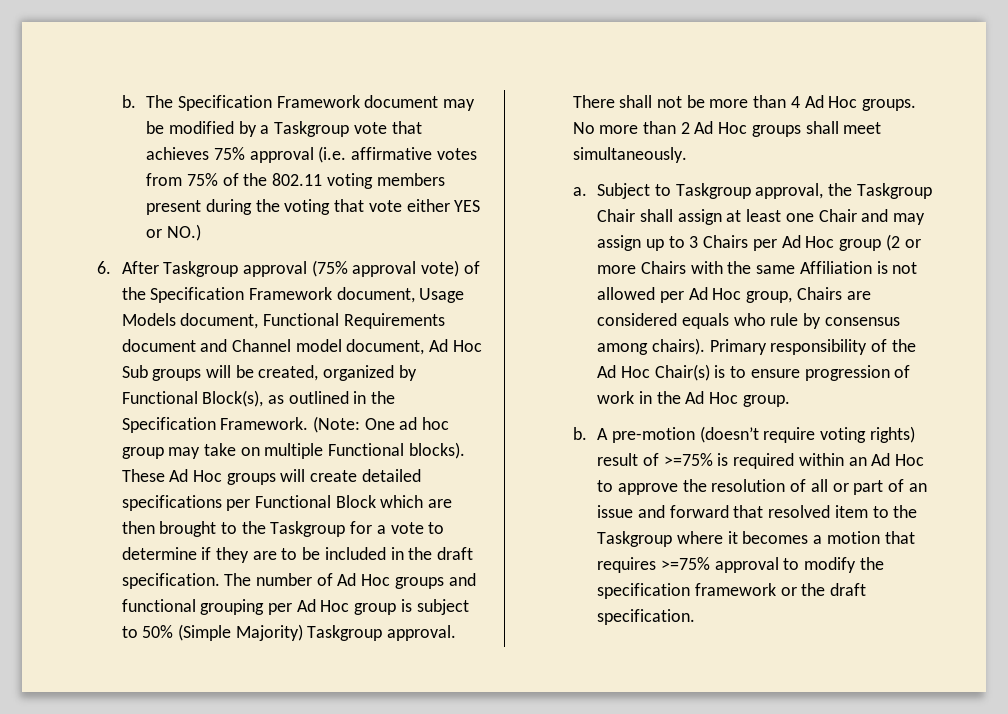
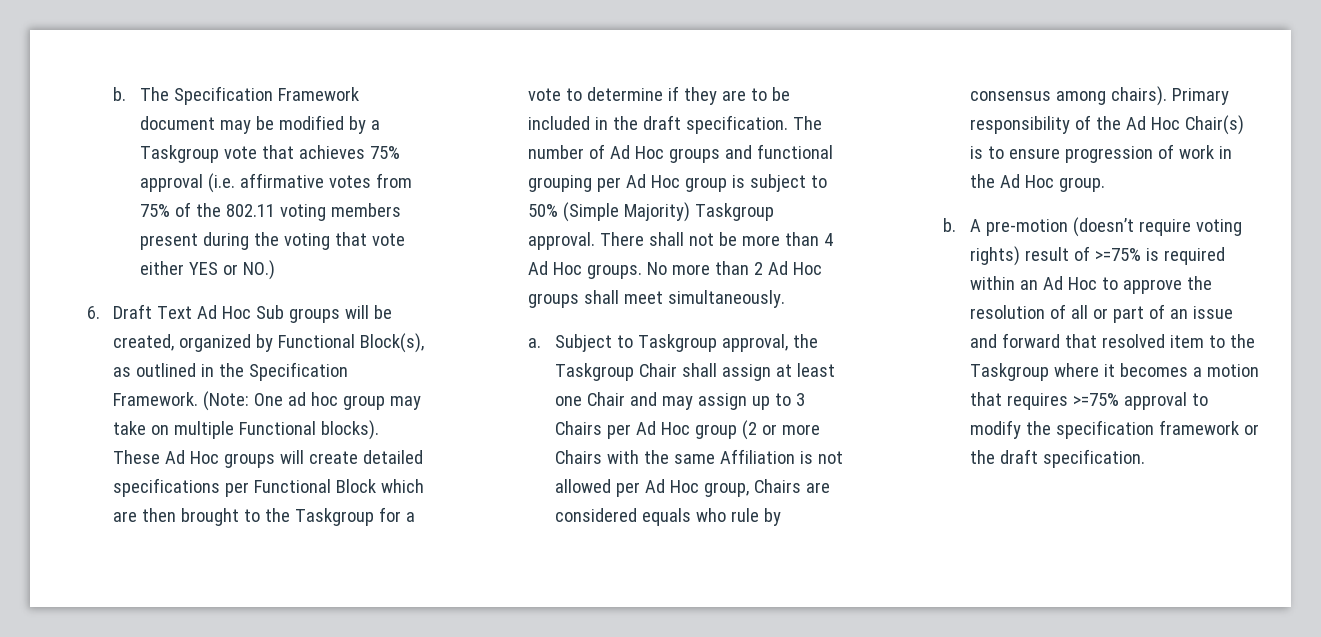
[121,260,480,277] [121,287,465,303] [121,313,445,329] [121,339,425,355] After Taskgroup approval (75% approval vote) of the Specification Framework document, Usage Models document, Functional Requirements document and Channel model document, -> [113,304,193,319] Draft Text

